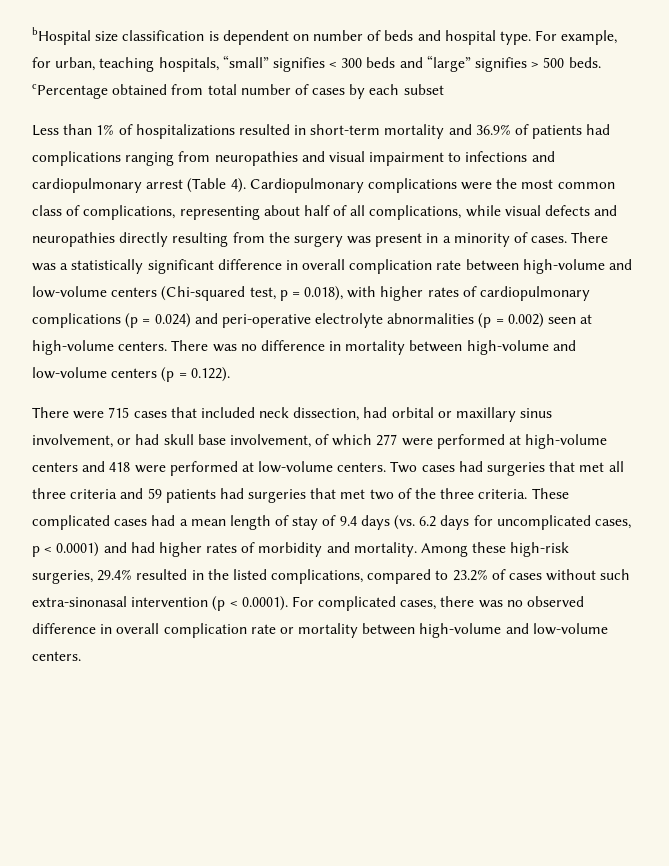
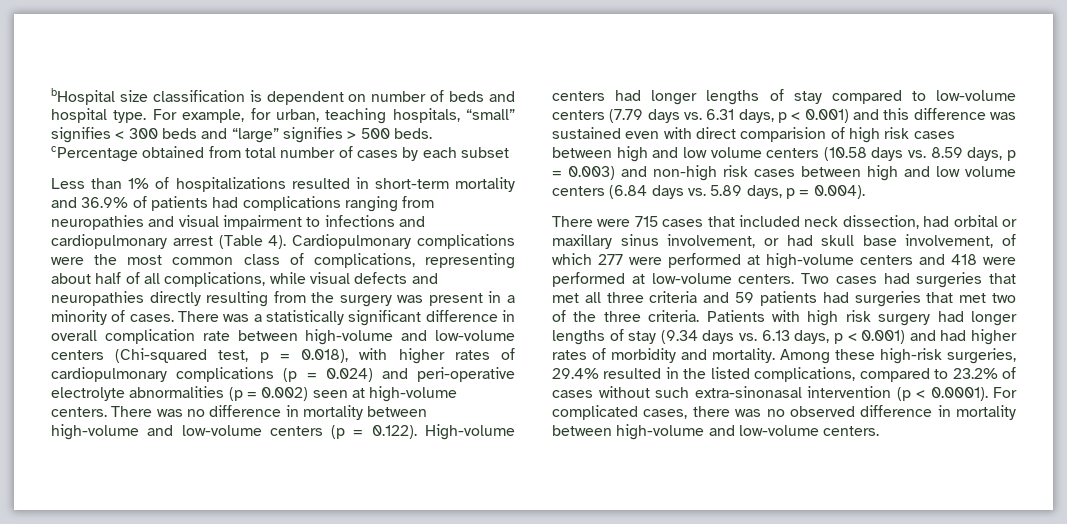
(230, 374) none -> [424,424,515,440] [552,89,1016,105] [552,108,1016,123] [552,127,955,143] [552,146,1016,162] [552,165,1016,181] [552,185,865,199] High-volume centers had longer lengths of stay compared to low-volume centers (7.79 days vs. 6.31 days, p < 0.001) and this difference was sustained even with direct comparision of high risk cases between high and low volume centers (10.58 days vs. 8.59 days, p = 0.003) and non-high risk cases between high and low volume centers (6.84 days vs. 5.89 days, p = 0.004).
[531,488,569,499] [32,515,631,530] [32,542,100,557] These complicated cases had a mean length of stay of 9.4 days (vs. 6.2 days for uncomplicated cases, p < 0.0001) -> [706,310,1017,326] [552,329,906,345] Patients with high risk surgery had longer lengths of stay (9.34 days vs. 6.13 days, p < 0.001)
[116,623,294,638] overall complication rate or -> (951, 411) none

